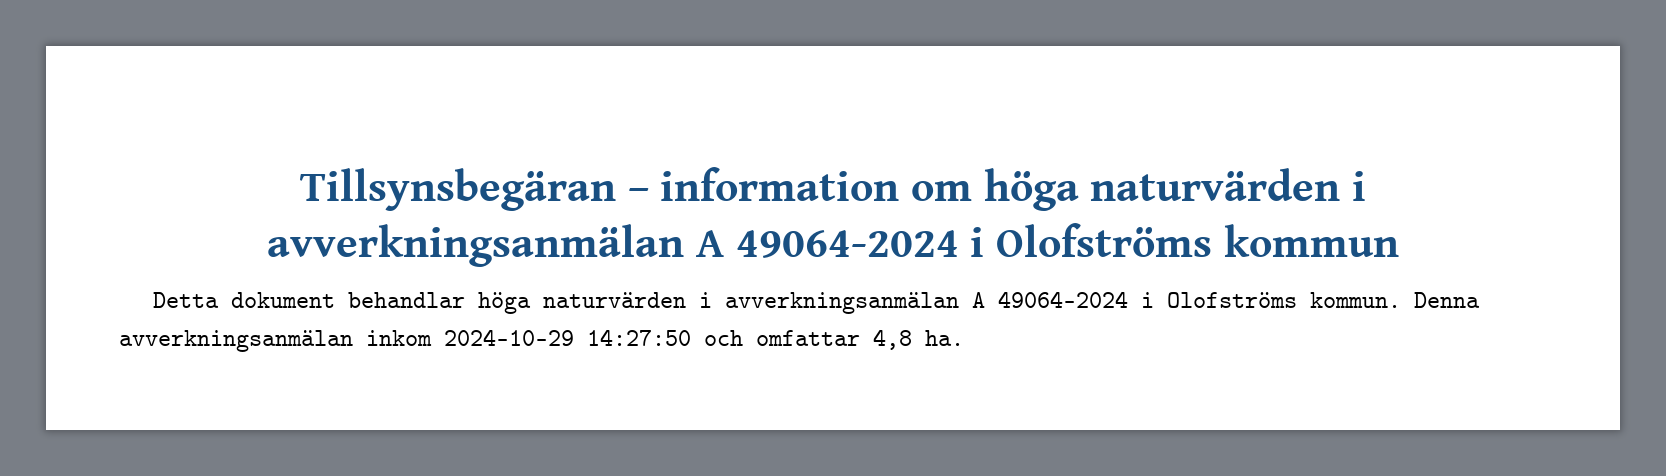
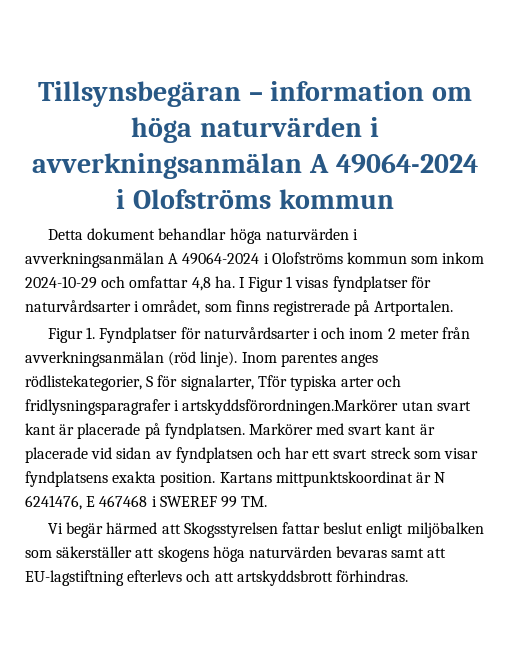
[1310,292,1481,308] [119,330,353,352] kommun. Denna avverkningsanmälan -> [346,252,439,264] kommun som
[587,329,691,346] 14:27:50 -> (97, 282) none
(964, 338) none -> [238,276,431,292] [25,300,454,316] [48,327,470,343] [25,351,378,367] [25,375,402,391] [25,399,471,415] [25,423,435,439] [25,447,479,463] [25,471,446,487] [25,495,268,510] [48,522,484,538] [25,546,447,562] [25,570,408,586] I Figur 1 visas fyndplatser för naturvårdsarter i området, som finns registrerade på Artportalen. // Figur 1. Fyndplatser för naturvårdsarter i och inom 2 meter från avverkningsanmälan (röd linje). Inom parentes anges rödlistekategorier, S för signalarter, Tför typiska arter och fridlysningsparagrafer i artskyddsförordningen.Markörer utan svart kant är placerade på fyndplatsen. Markörer med svart kant är placerade vid sidan av fyndplatsen och har ett svart streck som visar fyndplatsens exakta position. Kartans mittpunktskoordinat är N 6241476, E 467468 i SWEREF 99 TM. // Vi begär härmed att Skogsstyrelsen fattar beslut enligt miljöbalken som säkerställer att skogens höga naturvärden bevaras samt att EU-lagstiftning efterlevs och att artskyddsbrott förhindras.

